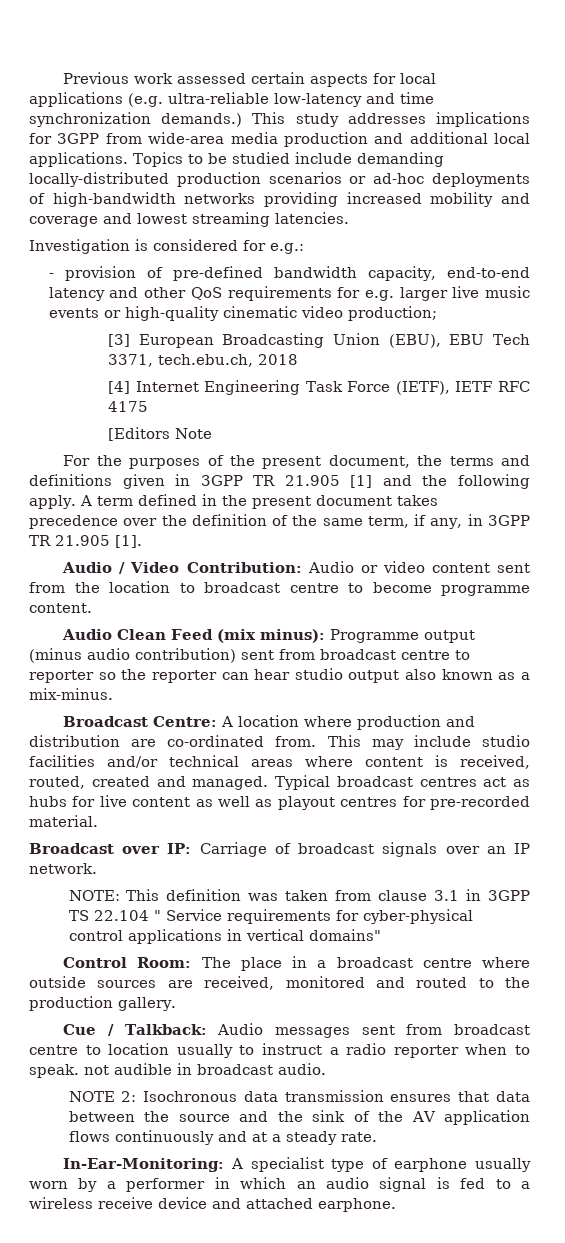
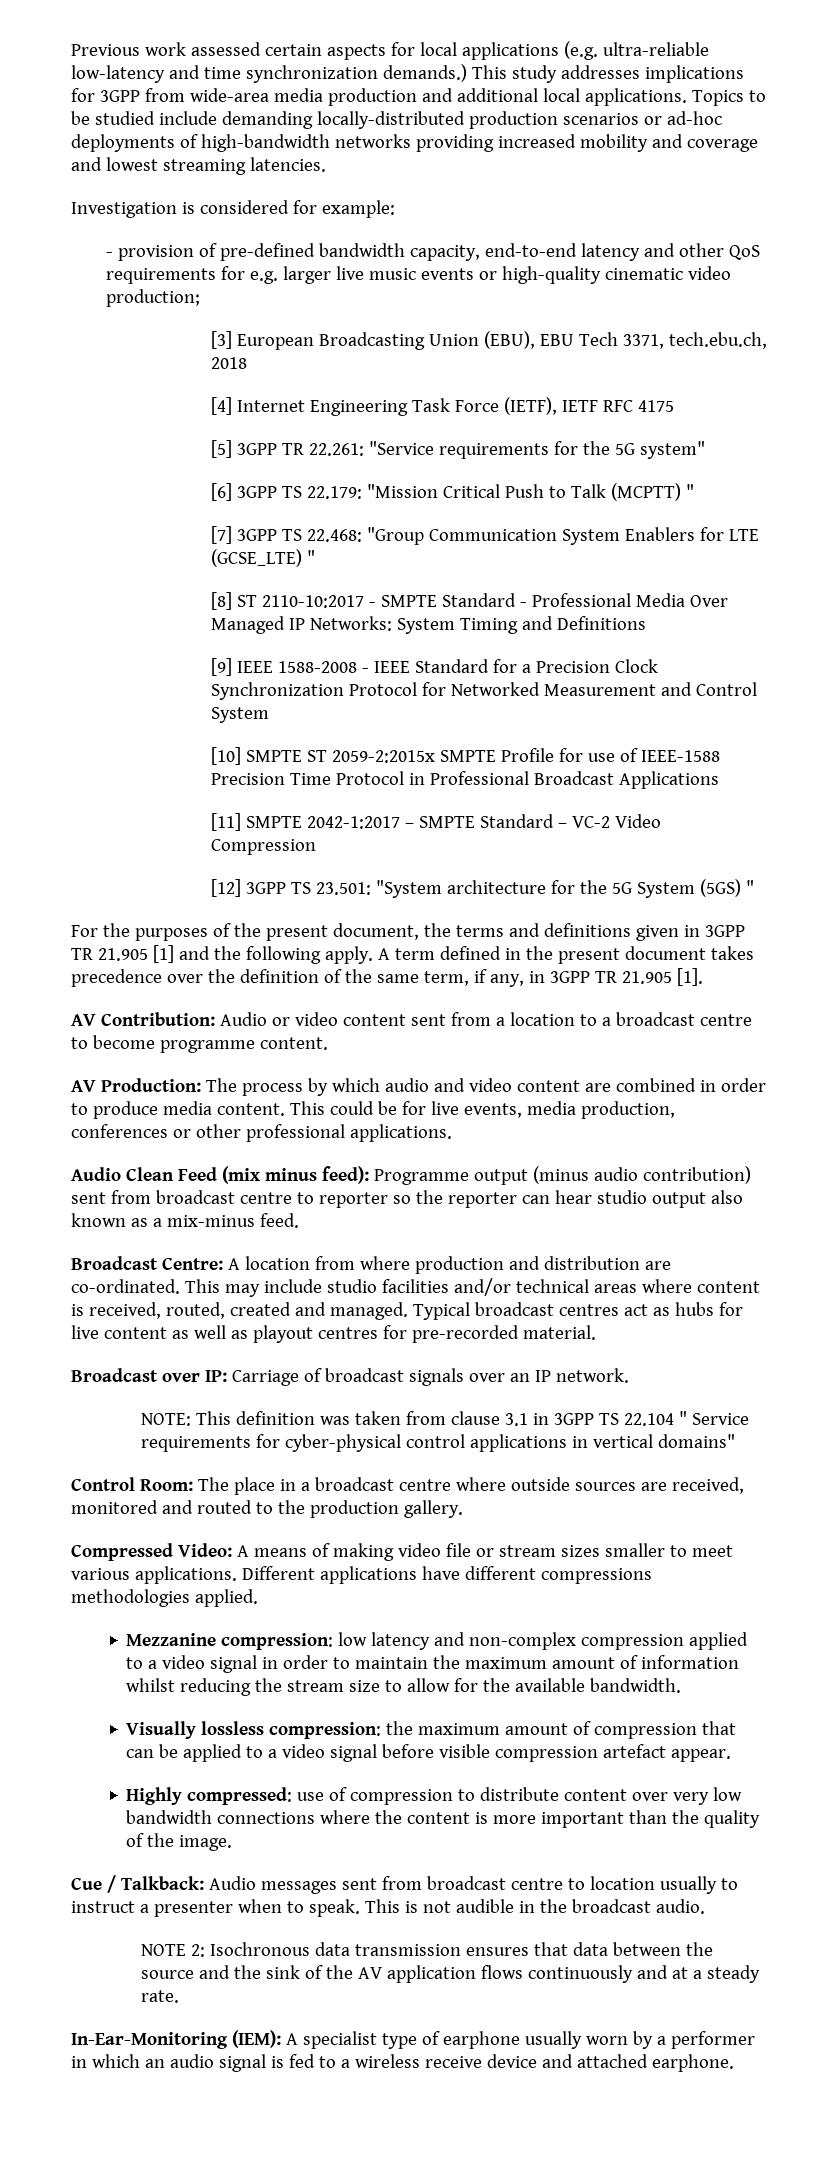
[270,243,304,254] e.g.: -> [321,200,395,218] example:
[108,427,213,441] [Editors Note -> [211,440,706,459] [211,483,695,501] [211,526,760,545] [211,549,316,567] [211,592,729,610] [211,616,647,634] [211,658,659,676] [211,682,758,700] [211,707,270,723] [211,747,721,765] [211,771,720,789] [211,813,662,831] [211,839,317,855] [211,879,755,898] [5] 3GPP TR 22.261: "Service requirements for the 5G system" // [6] 3GPP TS 22.179: "Mission Critical Push to Talk (MCPTT) " // [7] 3GPP TS 22.468: "Group Communication System Enablers for LTE (GCSE_LTE) " // [8] ST 2110-10:2017 - SMPTE Standard - Professional Media Over Managed IP Networks: System Timing and Definitions // [9] IEEE 1588-2008 - IEEE Standard for a Precision Clock Synchronization Protocol for Networked Measurement and Control System // [10] SMPTE ST 2059-2:2015x SMPTE Profile for use of IEEE-1588 Precision Time Protocol in Professional Broadcast Applications // [11] SMPTE 2042-1:2017 – SMPTE Standard – VC-2 Video Compression // [12] 3GPP TS 23.501: "System architecture for the 5G System (5GS) "
[62,562,180,574] Audio / Video -> [71,1014,96,1026] AV
[74,582,100,593] the -> [495,1017,505,1026] a
(195, 588) none -> [601,1017,611,1026] a
(92, 608) none -> [71,1078,766,1096] [71,1101,675,1119] [71,1124,452,1142] // AV Production: The process by which audio and video content are combined in order to produce media content. This could be for live events, media production, conferences or other professional applications.
[260,629,326,643] minus): -> [264,1166,369,1184] minus feed):
[29,688,113,700] mix-minus. -> [166,1213,299,1228] mix-minus feed.
(300, 721) none -> [314,1256,355,1270] from
[167,735,317,747] co-ordinated from. -> [71,1279,180,1294] co-ordinated.
(176, 1004) none -> [71,1543,733,1561] [71,1566,652,1584] [71,1589,258,1607] [126,1632,749,1650] [126,1655,740,1673] [126,1678,682,1696] [126,1721,737,1739] [126,1744,732,1762] [126,1787,743,1805] [126,1810,761,1828] [126,1833,233,1851] // Compressed Video: A means of making video file or stream sizes smaller to meet various applications. Different applications have different compressions methodologies applied. // Mezzanine compression: low latency and non-complex compression applied to a video signal in order to maintain the maximum amount of information whilst reducing the stream size to allow for the available bandwidth. // Visually lossless compression: the maximum amount of compression that can be applied to a video signal before visible compression artefact appear. // Highly compressed: use of compression to distribute content over very low bandwidth connections where the content is more important than the quality of the image.
[346,1043,459,1058] radio reporter -> [153,1901,233,1917] presenter
(79, 1071) none -> [364,1899,418,1913] This is
(192, 1069) none -> [539,1899,567,1913] the
[63,1158,225,1172] In-Ear-Monitoring: -> [71,2030,281,2049] In-Ear-Monitoring (IEM):

